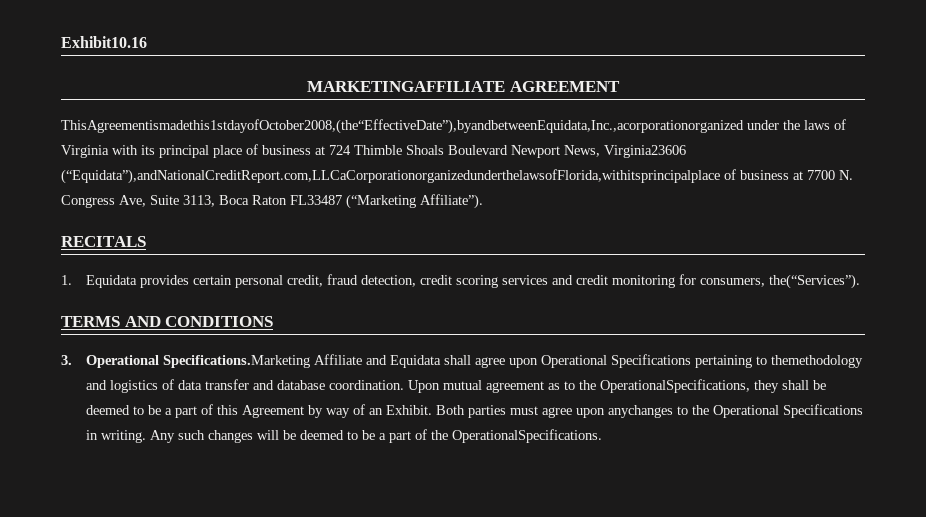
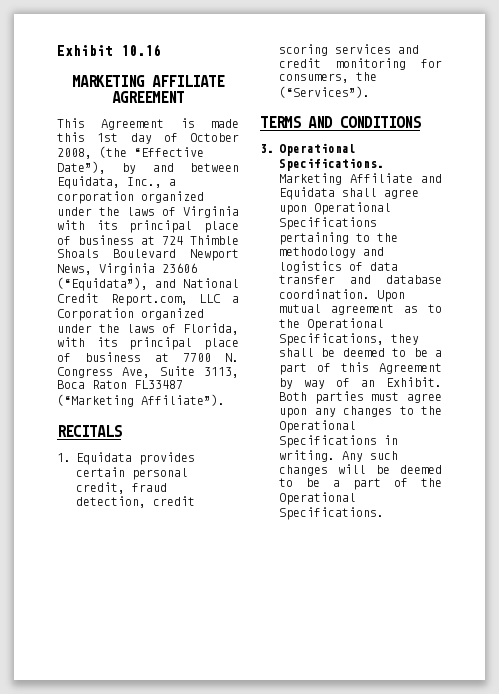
[61,36,147,48] [307,81,620,92] [61,119,744,134] Exhibit10.16 // MARKETINGAFFILIATE AGREEMENT // ThisAgreementismadethis1stdayofOctober2008,(the“EffectiveDate”),byandbetweenEquidata,Inc.,acorporationorganized -> [57,44,161,56] [72,75,225,87] [112,91,184,103] [57,118,240,130] [57,132,239,144] [57,146,204,159] [57,161,240,174] [57,176,176,189] [57,191,204,204] Exhibit 10.16 // MARKETING AFFILIATE AGREEMENT // This Agreement is made this 1st day of October 2008, (the “Effective Date”), by and between Equidata, Inc., a corporation organized
[604,145,686,158] [61,169,720,184] Virginia23606 (“Equidata”),andNationalCreditReport.com,LLCaCorporationorganizedunderthelawsofFlorida,withitsprincipalplace -> [99,263,197,275] [57,277,239,291] [57,293,239,306] [57,308,204,321] [57,323,239,335] [57,337,239,350] Virginia 23606 (“Equidata”), and National Credit Report.com, LLC a Corporation organized under the laws of Florida, with its principal place
[768,274,860,289] the(“Services”). -> [356,72,377,81] [279,86,370,98] the (“Services”).
[162,355,310,368] Specifications.Marketing -> [279,158,384,171] [279,173,342,185] Specifications. Marketing
[770,355,863,368] themethodology -> [377,233,398,242] [279,247,356,258] the methodology
[599,379,750,393] OperationalSpecifications, -> [307,318,384,331] [279,333,384,346] Operational Specifications,
[607,405,673,418] anychanges -> [314,406,392,417] any changes
[451,429,602,443] OperationalSpecifications. -> [279,492,356,505] [279,507,384,520] Operational Specifications.

